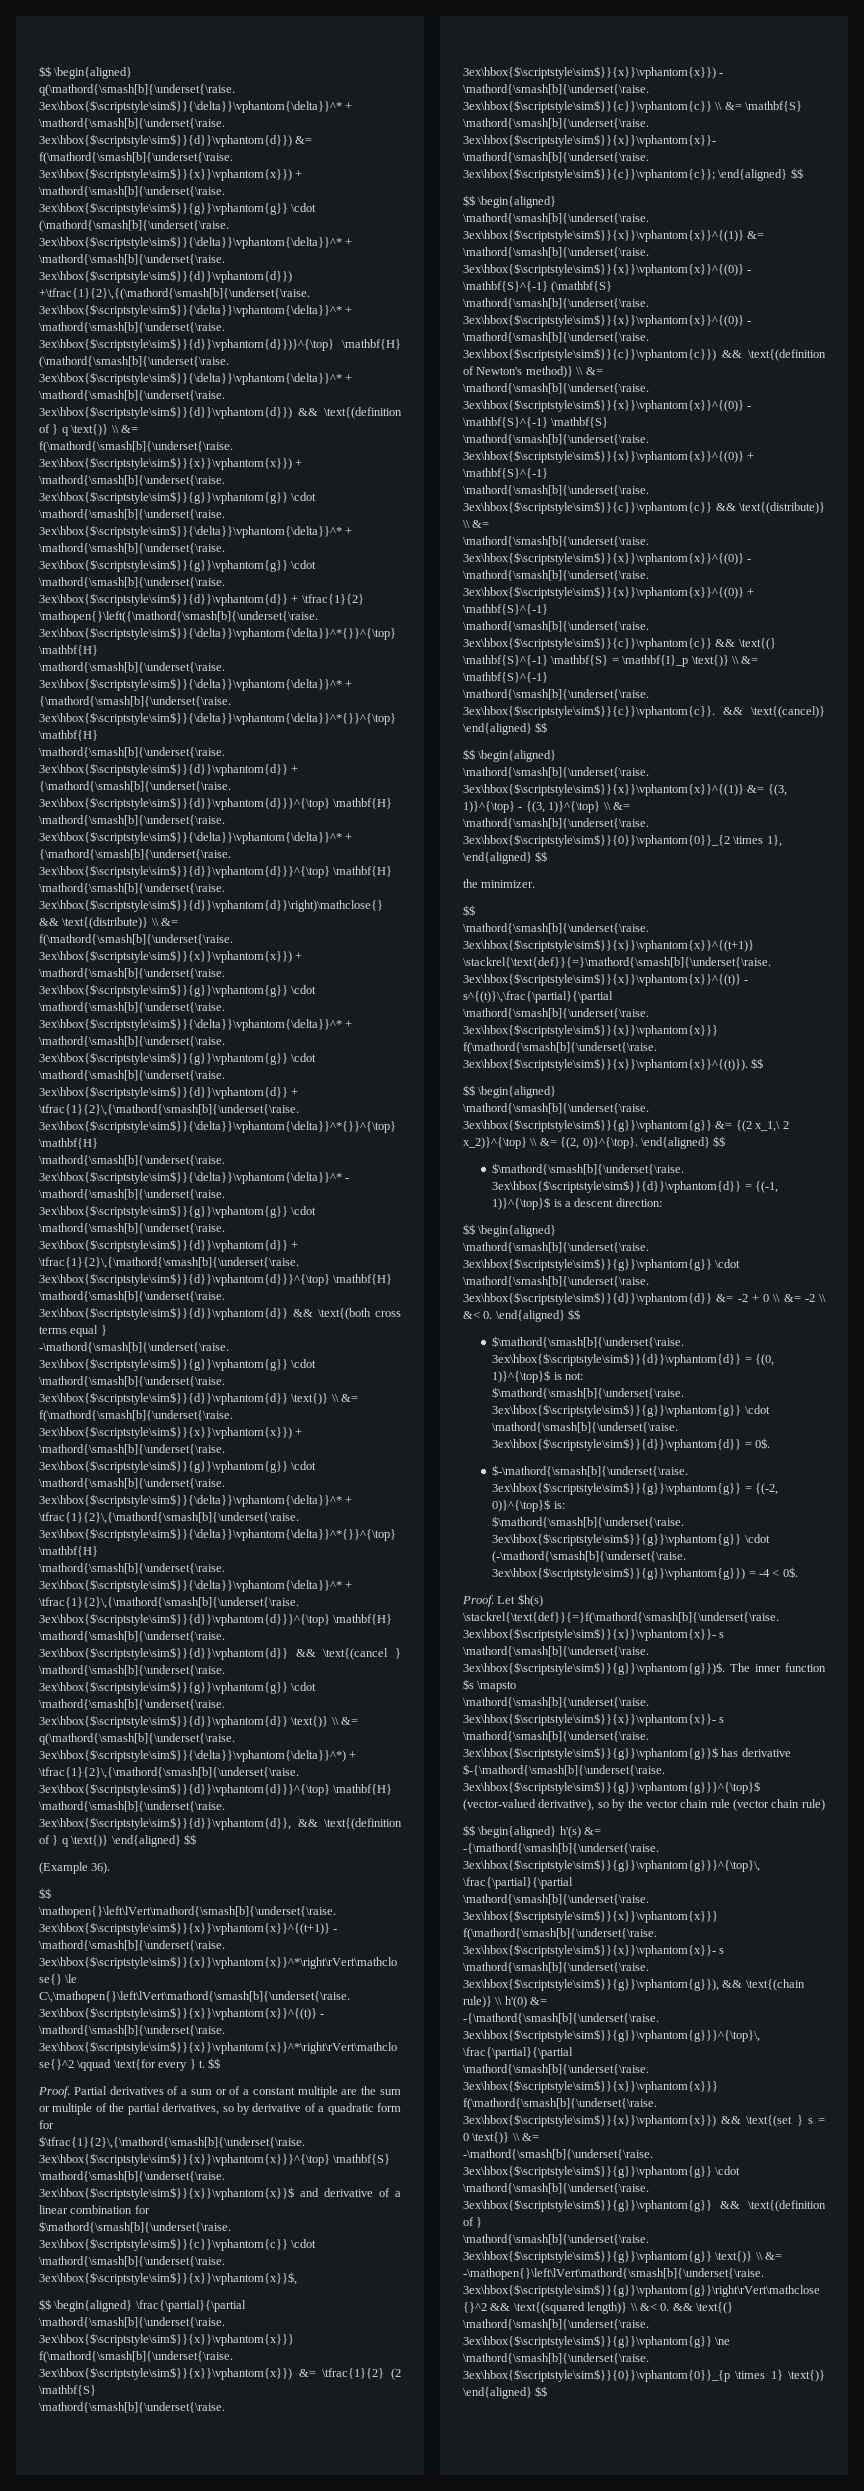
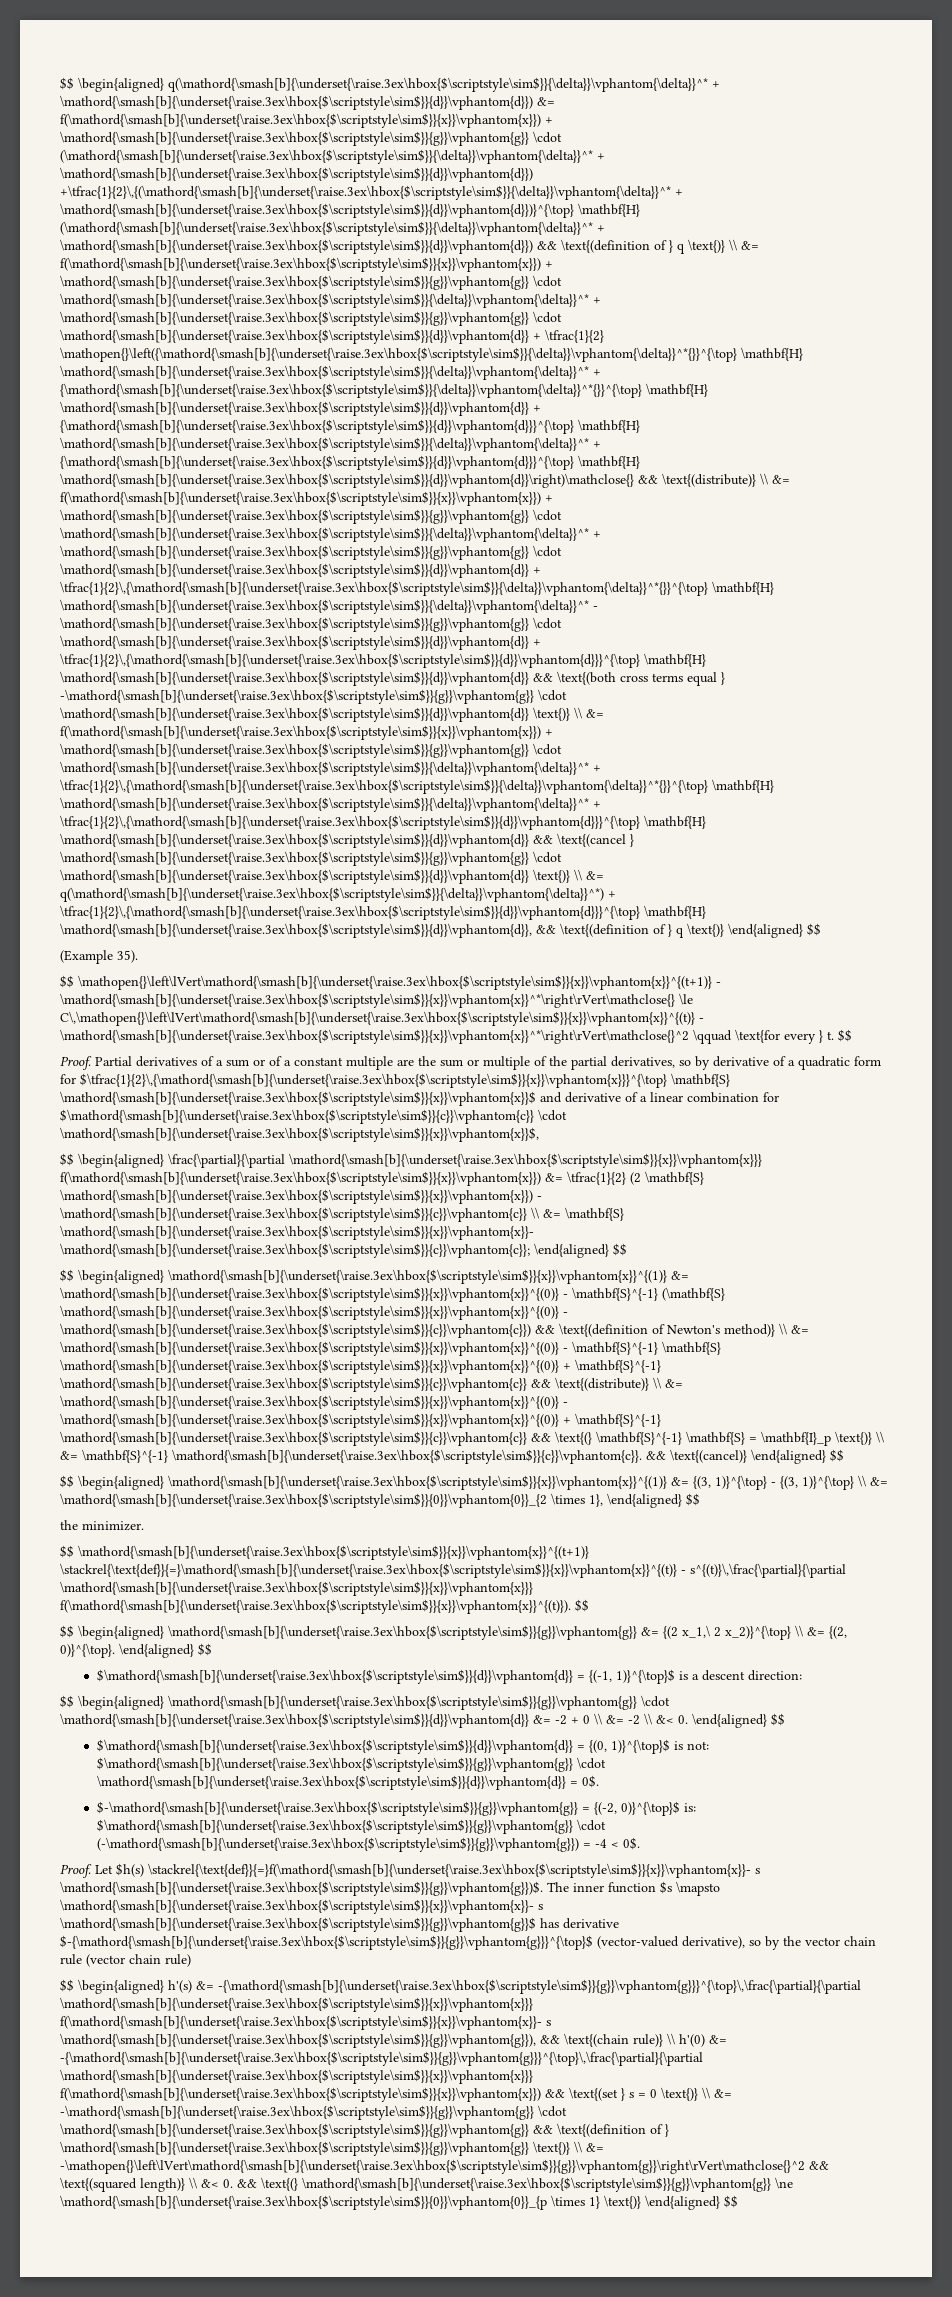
[91,1862,111,1874] 36). -> [117,950,138,963] 35).

